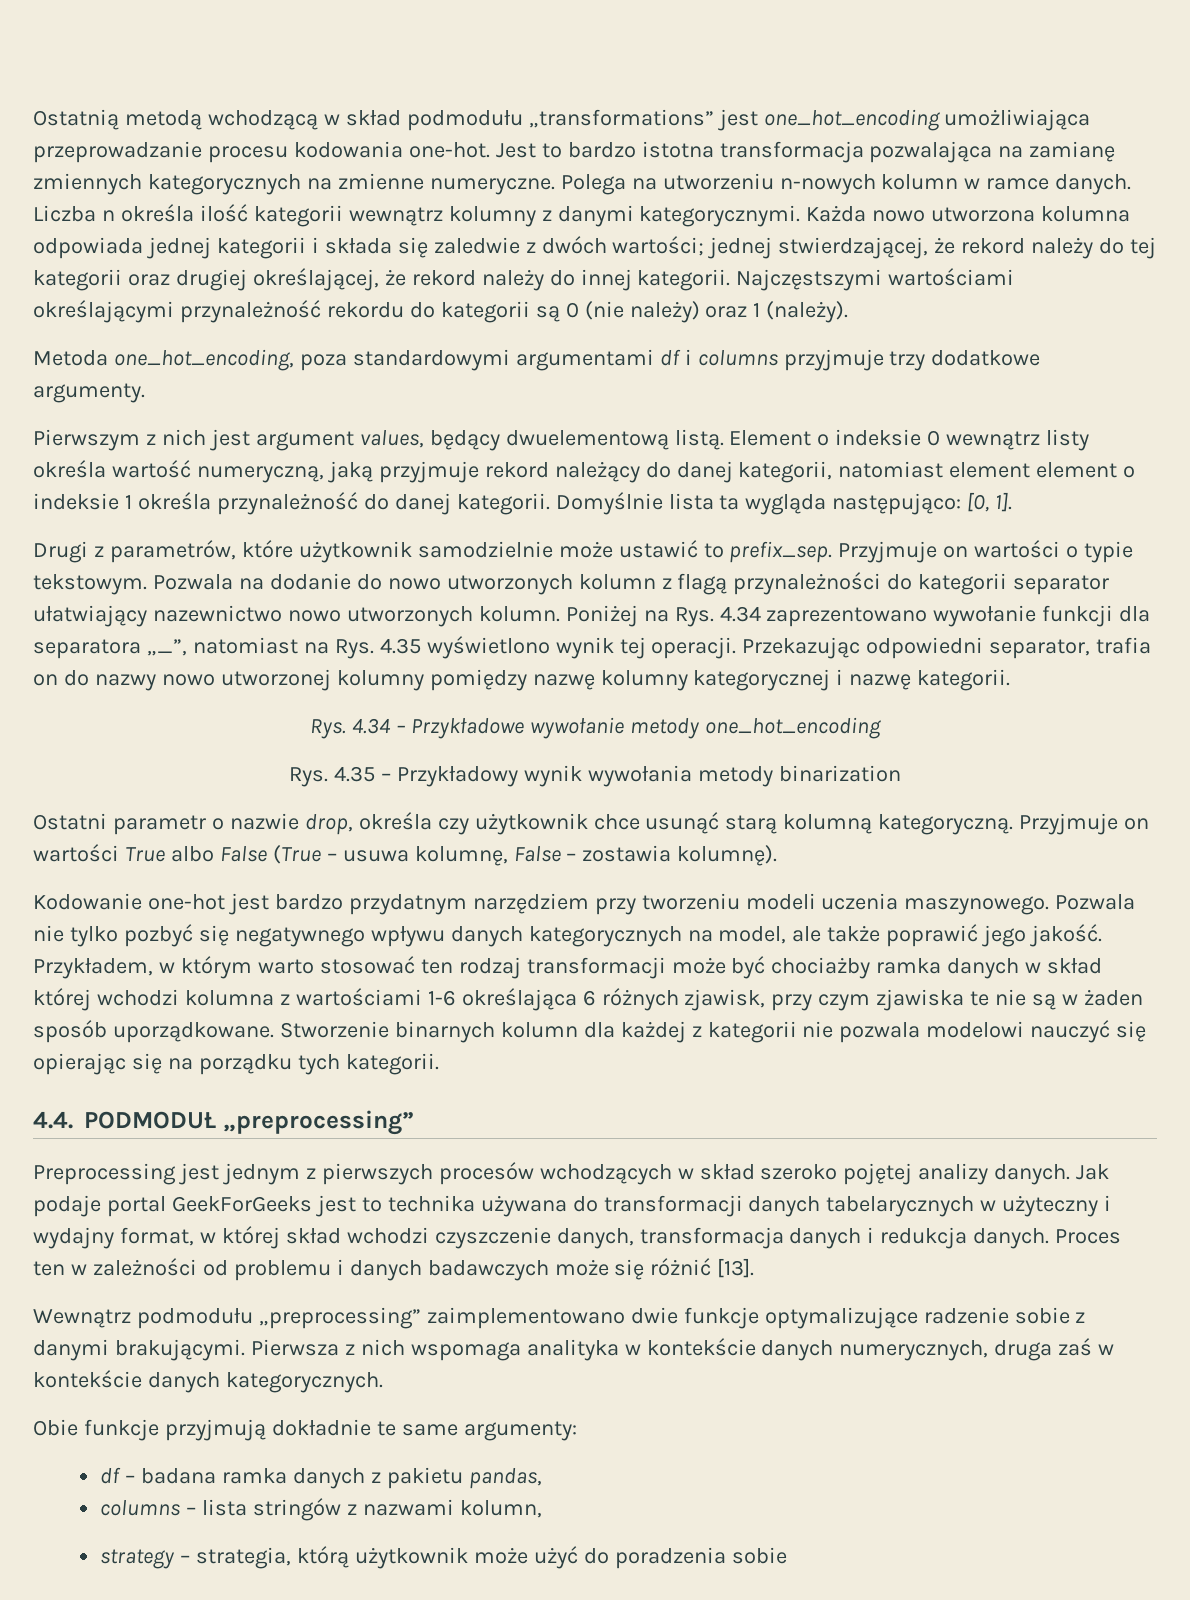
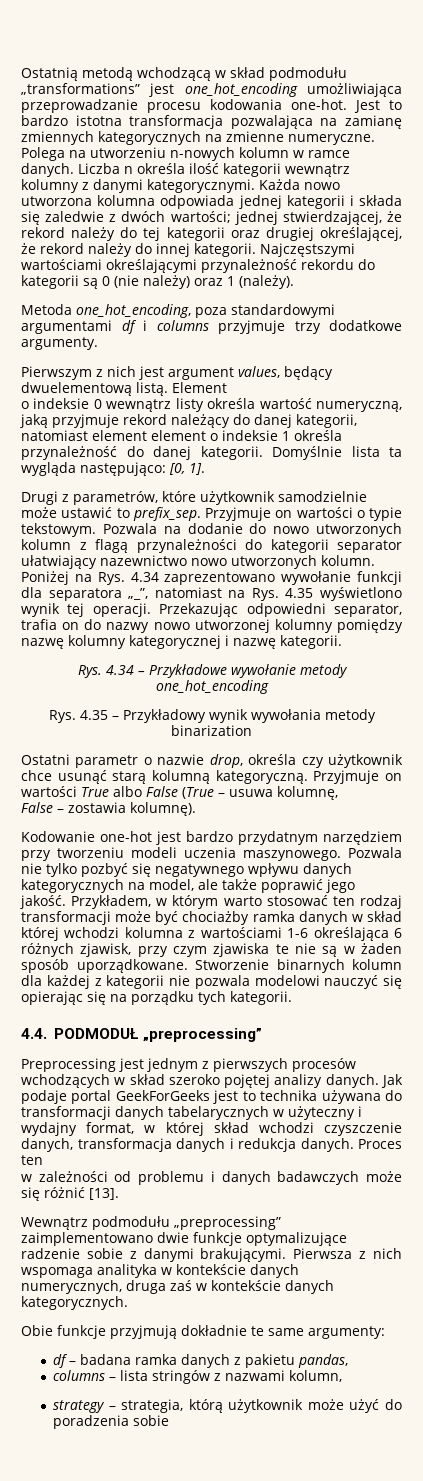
(812, 438) none -> (227, 387) //
(508, 856) none -> (338, 793) //
(65, 1268) none -> (43, 1160) //

